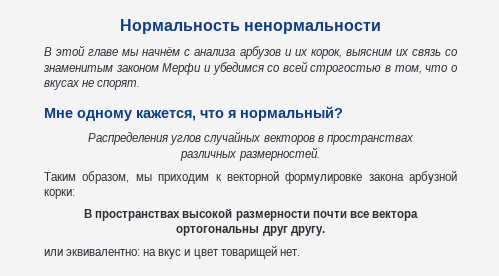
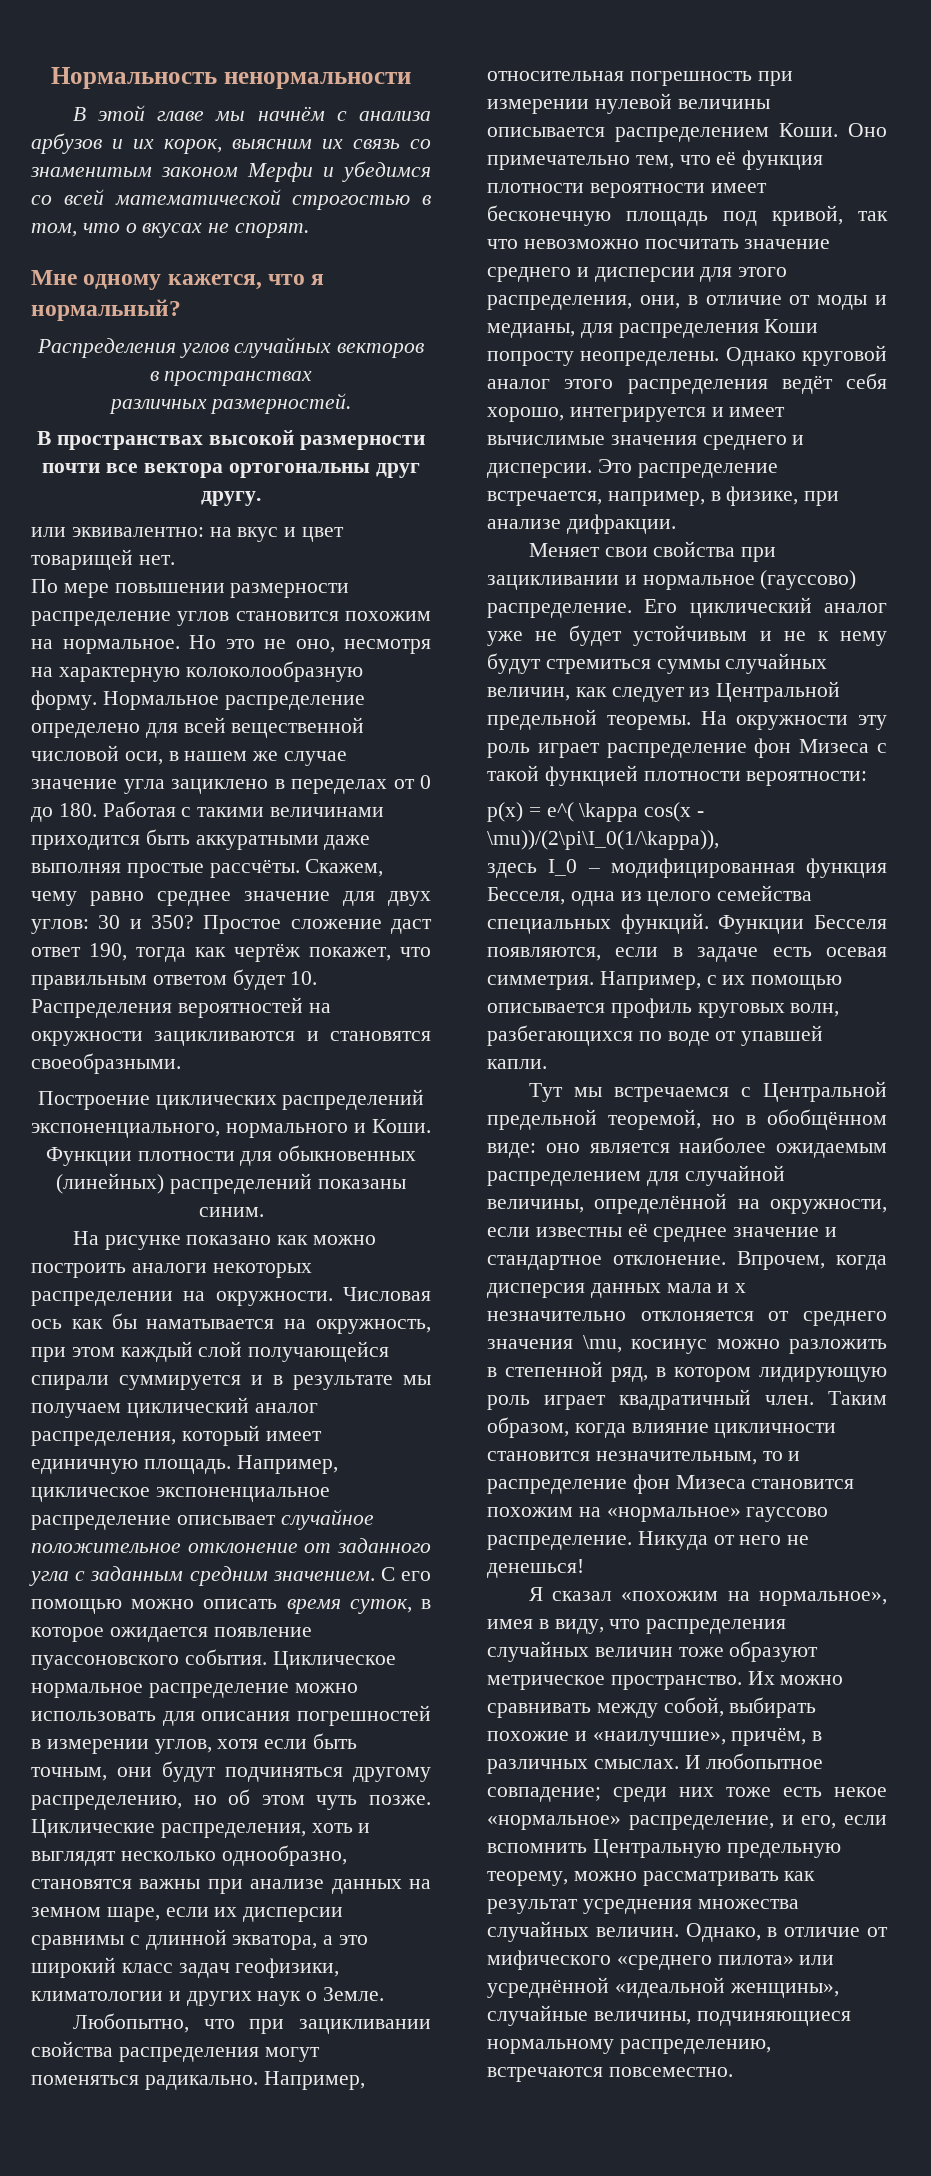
(308, 66) none -> [114,189,281,205] математической
[44,170,457,184] [44,189,75,199] // Таким образом, мы приходим к векторной формулировке закона арбузной корки: -> (352, 403) none
(300, 252) none -> [31,579,350,598] [31,611,431,626] [31,635,431,654] [31,661,363,682] [31,690,365,710] [31,717,365,738] [31,745,348,766] [31,775,431,794] [31,801,385,822] [31,829,371,850] [31,859,384,878] [31,891,431,906] [31,915,432,934] [31,943,431,962] [31,969,318,990] [31,997,331,1018] [31,1031,431,1046] [31,1053,181,1074] [37,1089,425,1110] [31,1119,431,1138] [45,1145,417,1166] [56,1173,406,1194] [198,1207,264,1217] [72,1231,377,1250] [31,1263,312,1278] [31,1287,431,1306] [31,1313,431,1334] [31,1341,390,1362] [31,1375,431,1390] [31,1397,318,1418] [31,1425,322,1446] [31,1455,338,1474] [31,1487,330,1502] [31,1509,374,1530] [31,1538,431,1553] [29,1566,431,1586] [31,1599,431,1614] [31,1627,312,1642] [31,1649,396,1670] [31,1683,358,1698] [31,1705,431,1726] [31,1733,358,1754] [31,1761,431,1782] [31,1789,431,1810] [31,1819,371,1838] [31,1845,347,1866] [31,1879,431,1894] [31,1907,344,1922] [31,1929,369,1950] [31,1957,340,1978] [31,1987,385,2006] [72,2013,431,2034] [31,2041,320,2062] [31,2071,365,2090] [487,71,793,86] [487,93,770,114] [487,123,887,142] [487,150,824,170] [487,183,767,198] [487,205,888,226] [487,239,831,249] [487,267,788,282] [487,295,887,310] [487,319,819,338] [487,345,887,366] [487,373,887,394] [487,407,786,422] [487,435,805,450] [487,459,778,478] [487,486,840,506] [487,514,676,534] [528,541,777,562] [487,570,857,590] [487,597,887,618] [487,625,888,646] [487,653,828,674] [487,681,841,702] [487,709,887,730] [487,738,887,758] [487,765,868,786] [487,802,705,822] [487,830,719,850] [487,858,887,878] [487,885,813,906] [487,913,887,934] [487,947,887,962] [487,971,843,990] [487,998,840,1018] [487,1025,824,1046] [487,1059,547,1069] [528,1081,887,1102] [487,1109,887,1130] [487,1137,887,1158] [487,1165,785,1186] [487,1193,887,1214] [487,1223,838,1242] [487,1251,887,1270] [487,1283,747,1298] [487,1311,887,1326] [487,1335,887,1354] [487,1361,887,1382] [487,1389,887,1410] [487,1417,837,1438] [487,1451,801,1465] [487,1474,855,1494] [487,1507,829,1522] [487,1531,810,1550] [487,1559,584,1578] [528,1587,887,1606] [487,1619,787,1634] [487,1641,819,1662] [487,1671,844,1690] [487,1697,817,1718] [487,1727,823,1746] [487,1753,824,1774] [487,1787,887,1802] [487,1815,887,1830] [487,1839,841,1858] [487,1871,816,1886] [487,1899,799,1914] [487,1921,888,1942] [487,1950,835,1970] [487,1977,839,1998] [487,2005,851,2026] [487,2039,771,2054] [487,2067,733,2082] // По мере повышении размерности распределение углов становится похожим на нормальное. Но это не оно, несмотря на характерную колоколообразную форму. Нормальное распределение определено для всей вещественной числовой оси, в нашем же случае значение угла зациклено в переделах от 0 до 180. Работая с такими величинами приходится быть аккуратными даже выполняя простые рассчёты. Скажем, чему равно среднее значение для двух углов: 30 и 350? Простое сложение даст ответ 190, тогда как чертёж покажет, что правильным ответом будет 10. Распределения вероятностей на окружности зацикливаются и становятся своеобразными. // Построение циклических распределений экспоненциального, нормального и Коши. Функции плотности для обыкновенных (линейных) распределений показаны синим. // На рисунке показано как можно построить аналоги некоторых распределении на окружности. Числовая ось как бы наматывается на окружность, при этом каждый слой получающейся спирали суммируется и в результате мы получаем циклический аналог распределения, который имеет единичную площадь. Например, циклическое экспоненциальное распределение описывает случайное положительное отклонение от заданного угла с заданным средним значением. С его помощью можно описать время суток, в которое ожидается появление пуассоновского события. Циклическое нормальное распределение можно использовать для описания погрешностей в измерении углов, хотя если быть точным, они будут подчиняться другому распределению, но об этом чуть позже. Циклические распределения, хоть и выглядят несколько однообразно, становятся важны при анализе данных на земном шаре, если их дисперсии сравнимы с длинной экватора, а это широкий класс задач геофизики, климатологии и других наук о Земле. // Любопытно, что при зацикливании свойства распределения могут поменяться радикально. Например, относительная погрешность при измерении нулевой величины описывается распределением Коши. Оно примечательно тем, что её функция плотности вероятности имеет бесконечную площадь под кривой, так что невозможно посчитать значение среднего и дисперсии для этого распределения, они, в отличие от моды и медианы, для распределения Коши попросту неопределены. Однако круговой аналог этого распределения ведёт себя хорошо, интегрируется и имеет вычислимые значения среднего и дисперсии. Это распределение встречается, например, в физике, при анализе дифракции. // Меняет свои свойства при зацикливании и нормальное (гауссово) распределение. Его циклический аналог уже не будет устойчивым и не к нему будут стремиться суммы случайных величин, как следует из Центральной предельной теоремы. На окружности эту роль играет распределение фон Мизеса с такой функцией плотности вероятности: // p(x) = e^( \kappa cos(x - \mu))/(2\pi\I_0(1/\kappa)), // здесь I_0 – модифицированная функция Бесселя, одна из целого семейства специальных функций. Функции Бесселя появляются, если в задаче есть осевая симметрия. Например, с их помощью описывается профиль круговых волн, разбегающихся по воде от упавшей капли. // Тут мы встречаемся с Центральной предельной теоремой, но в обобщённом виде: оно является наиболее ожидаемым распределением для случайной величины, определённой на окружности, если известны её среднее значение и стандартное отклонение. Впрочем, когда дисперсия данных мала и x незначительно отклоняется от среднего значения \mu, косинус можно разложить в степенной ряд, в котором лидирующую роль играет квадратичный член. Таким образом, когда влияние цикличности становится незначительным, то и распределение фон Мизеса становится похожим на «нормальное» гауссово распределение. Никуда от него не денешься! // Я сказал «похожим на нормальное», имея в виду, что распределения случайных величин тоже образуют метрическое пространство. Их можно сравнивать между собой, выбирать похожие и «наилучшие», причём, в различных смыслах. И любопытное совпадение; среди них тоже есть некое «нормальное» распределение, и его, если вспомнить Центральную предельную теорему, можно рассматривать как результат усреднения множества случайных величин. Однако, в отличие от мифического «среднего пилота» или усреднённой «идеальной женщины», случайные величины, подчиняющиеся нормальному распределению, встречаются повсеместно.

